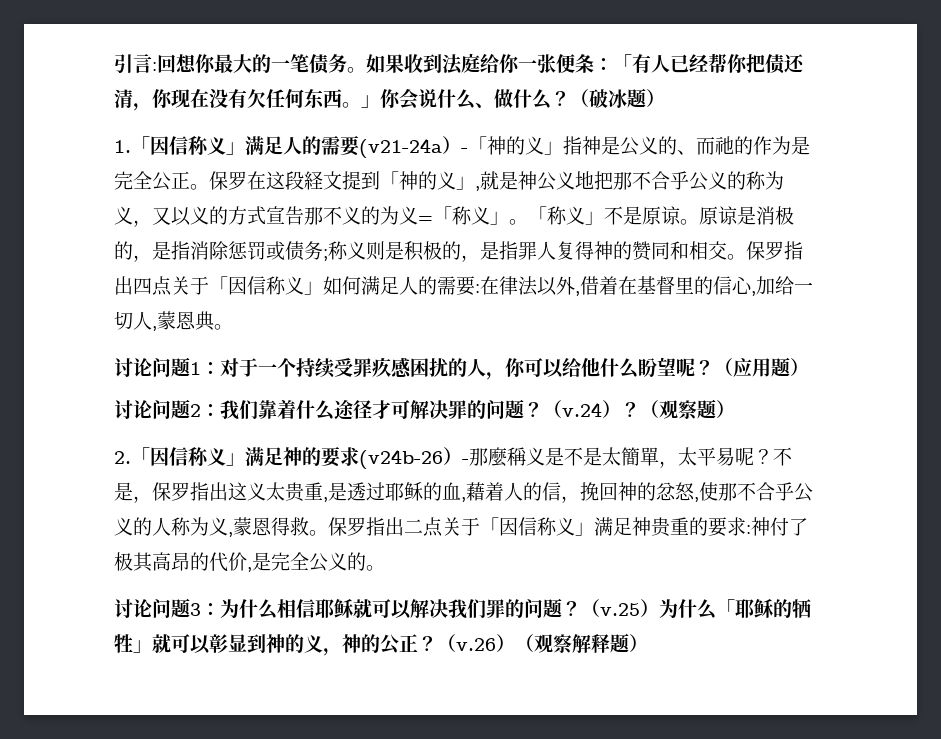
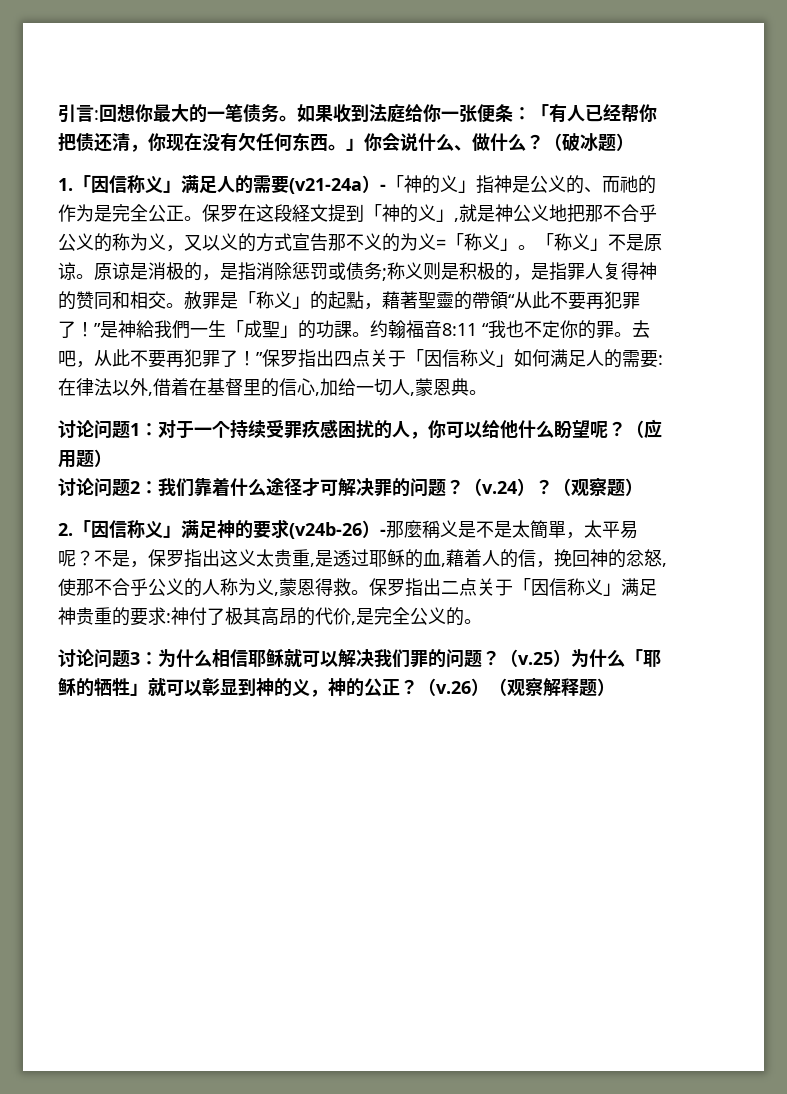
(746, 257) none -> [184,291,640,310] [58,320,650,339] [58,349,263,368] 赦罪是「称义」的起點，藉著聖靈的帶領“从此不要再犯罪了！”是神給我們一生「成聖」的功課。约翰福音8:11 “我也不定你的罪。去吧，从此不要再犯罪了！”

